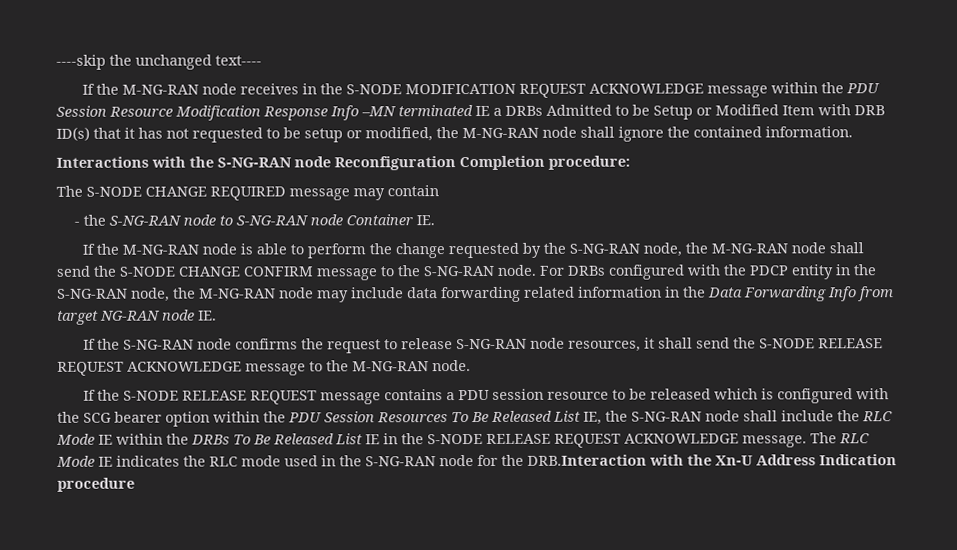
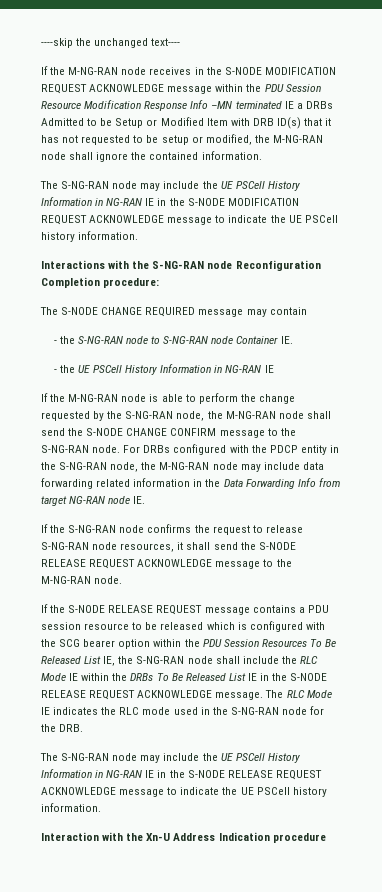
(853, 132) none -> [40,181,300,191] [41,197,299,206] [41,215,338,225] [41,231,139,242] // The S-NG-RAN node may include the UE PSCell History Information in NG-RAN IE in the S-NODE MODIFICATION REQUEST ACKNOWLEDGE message to indicate the UE PSCell history information.
(436, 220) none -> [53,364,274,375] // - the UE PSCell History Information in NG-RAN IE
[527,454,647,466] DRB.Interaction -> [59,724,84,732] [40,753,300,763] [41,769,322,780] [41,787,327,797] [41,803,101,812] [41,832,99,841] DRB. // The S-NG-RAN node may include the UE PSCell History Information in NG-RAN IE in the S-NODE RELEASE REQUEST ACKNOWLEDGE message to indicate the UE PSCell history information. // Interaction

